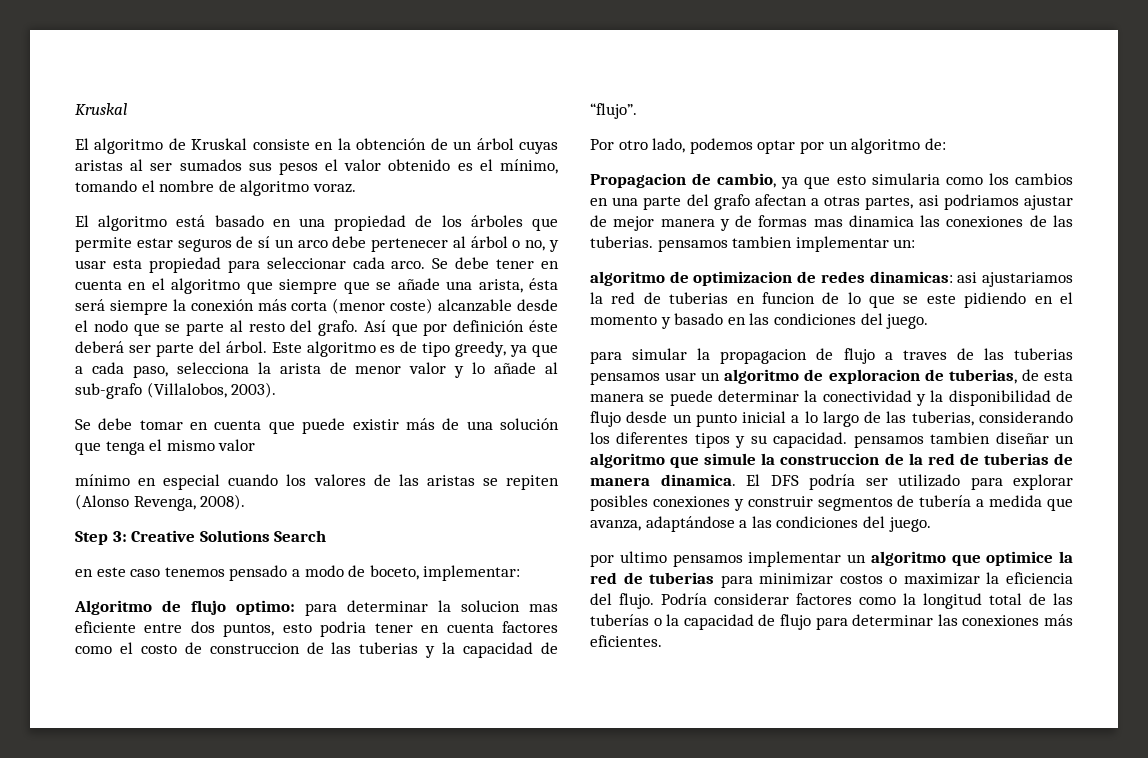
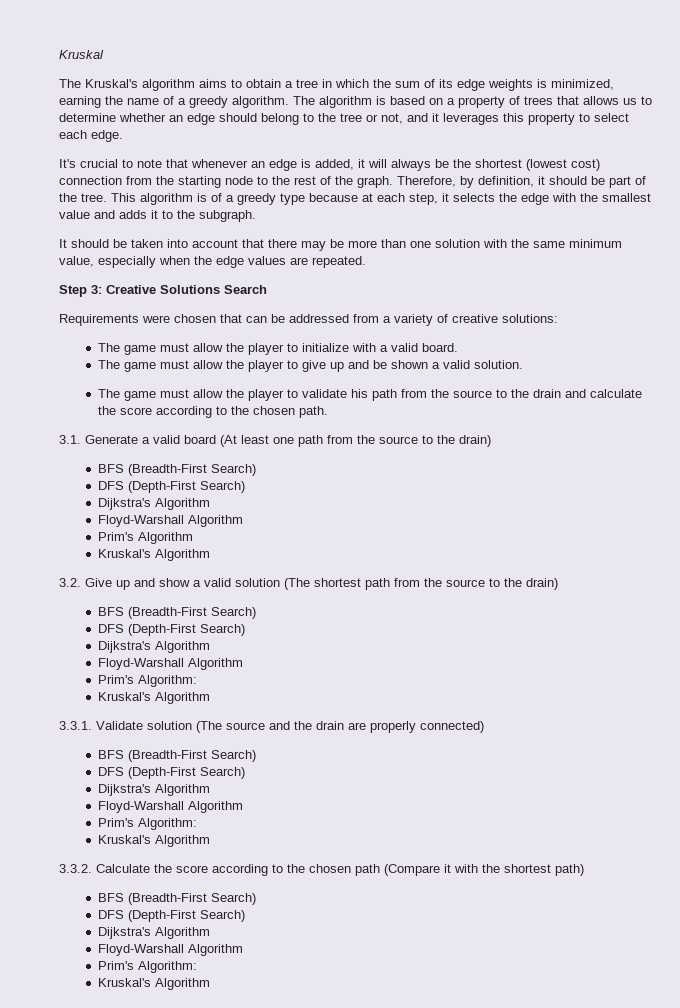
[75,138,558,154] [75,159,558,175] [75,180,356,196] [75,215,558,231] [75,236,559,252] [75,257,559,273] [75,278,558,294] [75,298,558,315] [75,320,558,336] [75,341,558,357] [75,362,559,378] [75,382,277,399] [75,418,559,434] [75,439,256,455] [75,474,560,490] [75,494,246,511] El algoritmo de Kruskal consiste en la obtención de un árbol cuyas aristas al ser sumados sus pesos el valor obtenido es el mínimo, tomando el nombre de algoritmo voraz. // El algoritmo está basado en una propiedad de los árboles que permite estar seguros de sí un arco debe pertenecer al árbol o no, y usar esta propiedad para seleccionar cada arco. Se debe tener en cuenta en el algoritmo que siempre que se añade una arista, ésta será siempre la conexión más corta (menor coste) alcanzable desde el nodo que se parte al resto del grafo. Así que por definición éste deberá ser parte del árbol. Este algoritmo es de tipo greedy, ya que a cada paso, selecciona la arista de menor valor y lo añade al sub-grafo (Villalobos, 2003). // Se debe tomar en cuenta que puede existir más de una solución que tenga el mismo valor // mínimo en especial cuando los valores de las aristas se repiten (Alonso Revenga, 2008). -> [59,79,614,91] [59,96,652,108] [59,113,629,125] [59,130,123,142] [59,159,600,171] [59,176,646,188] [59,193,651,205] [59,210,256,222] [59,239,622,251] [59,256,366,268] The Kruskal's algorithm aims to obtain a tree in which the sum of its edge weights is minimized, earning the name of a greedy algorithm. The algorithm is based on a property of trees that allows us to determine whether an edge should belong to the tree or not, and it leverages this property to select each edge. // It's crucial to note that whenever an edge is added, it will always be the shortest (lowest cost) connection from the starting node to the rest of the graph. Therefore, by definition, it should be part of the tree. This algorithm is of a greedy type because at each step, it selects the edge with the smallest value and adds it to the subgraph. // It should be taken into account that there may be more than one solution with the same minimum value, especially when the edge values are repeated.
[75,565,521,581] [74,600,558,616] [75,621,559,637] [75,642,559,658] [590,103,637,119] [590,138,946,154] [590,173,1073,189] [590,194,1073,210] [590,215,1073,231] [590,236,916,252] [590,271,1073,287] [590,292,1073,308] [590,313,929,329] [590,348,1073,364] [590,369,1073,385] [590,390,1073,406] [590,411,1073,427] [590,432,1074,448] [590,453,1073,468] [590,474,1073,490] [590,495,1073,511] [590,516,931,532] [590,551,1073,567] [590,572,1073,588] [590,593,1073,609] [590,614,1073,630] [590,635,662,647] en este caso tenemos pensado a modo de boceto, implementar: // Algoritmo de flujo optimo: para determinar la solucion mas eficiente entre dos puntos, esto podria tener en cuenta factores como el costo de construccion de las tuberias y la capacidad de “flujo”. // Por otro lado, podemos optar por un algoritmo de: // Propagacion de cambio, ya que esto simularia como los cambios en una parte del grafo afectan a otras partes, asi podriamos ajustar de mejor manera y de formas mas dinamica las conexiones de las tuberias. pensamos tambien implementar un: // algoritmo de optimizacion de redes dinamicas: asi ajustariamos la red de tuberias en funcion de lo que se este pidiendo en el momento y basado en las condiciones del juego. // para simular la propagacion de flujo a traves de las tuberias pensamos usar un algoritmo de exploracion de tuberias, de esta manera se puede determinar la conectividad y la disponibilidad de flujo desde un punto inicial a lo largo de las tuberias, considerando los diferentes tipos y su capacidad. pensamos tambien diseñar un algoritmo que simule la construccion de la red de tuberias de manera dinamica. El DFS podría ser utilizado para explorar posibles conexiones y construir segmentos de tubería a medida que avanza, adaptándose a las condiciones del juego. // por ultimo pensamos implementar un algoritmo que optimice la red de tuberias para minimizar costos o maximizar la eficiencia del flujo. Podría considerar factores como la longitud total de las tuberías o la capacidad de flujo para determinar las conexiones más eficientes. -> [59,314,558,326] [97,343,458,355] [97,360,523,372] [97,389,642,401] [97,406,328,418] [59,435,491,447] [97,464,256,476] [97,481,245,493] [97,498,210,510] [97,515,243,527] [97,532,193,544] [97,549,210,561] [59,578,558,590] [97,607,256,619] [97,624,245,636] [97,641,210,653] [97,658,243,670] [97,675,197,687] [97,692,210,704] [59,721,484,733] [97,750,256,762] [97,767,245,779] [97,784,210,796] [97,801,243,813] [97,818,197,830] [97,835,210,847] [59,864,584,876] [97,893,256,905] [97,910,245,922] [97,927,210,939] [97,944,243,956] [97,961,197,973] [97,978,210,990] Requirements were chosen that can be addressed from a variety of creative solutions: // The game must allow the player to initialize with a valid board. // The game must allow the player to give up and be shown a valid solution. // The game must allow the player to validate his path from the source to the drain and calculate the score according to the chosen path. // 3.1. Generate a valid board (At least one path from the source to the drain) // BFS (Breadth-First Search) // DFS (Depth-First Search) // Dijkstra's Algorithm // Floyd-Warshall Algorithm // Prim's Algorithm // Kruskal's Algorithm // 3.2. Give up and show a valid solution (The shortest path from the source to the drain) // BFS (Breadth-First Search) // DFS (Depth-First Search) // Dijkstra's Algorithm // Floyd-Warshall Algorithm // Prim's Algorithm: // Kruskal's Algorithm // 3.3.1. Validate solution (The source and the drain are properly connected) // BFS (Breadth-First Search) // DFS (Depth-First Search) // Dijkstra's Algorithm // Floyd-Warshall Algorithm // Prim's Algorithm: // Kruskal's Algorithm // 3.3.2. Calculate the score according to the chosen path (Compare it with the shortest path) // BFS (Breadth-First Search) // DFS (Depth-First Search) // Dijkstra's Algorithm // Floyd-Warshall Algorithm // Prim's Algorithm: // Kruskal's Algorithm

